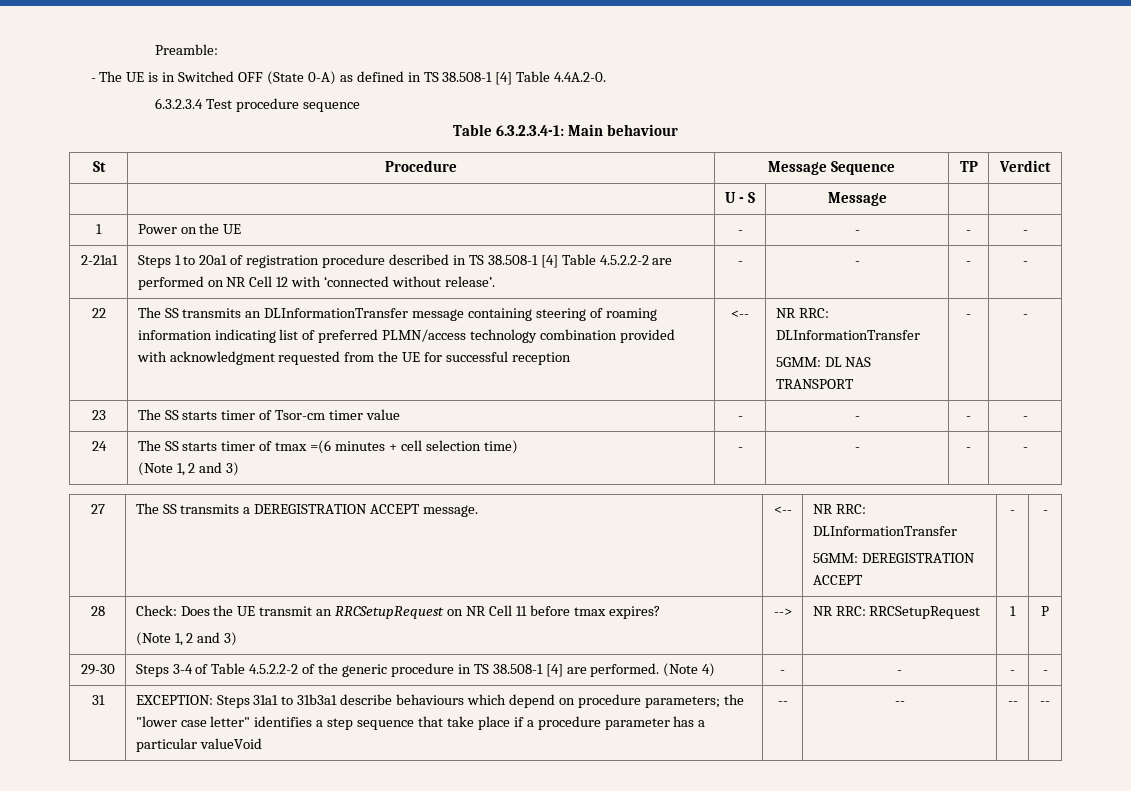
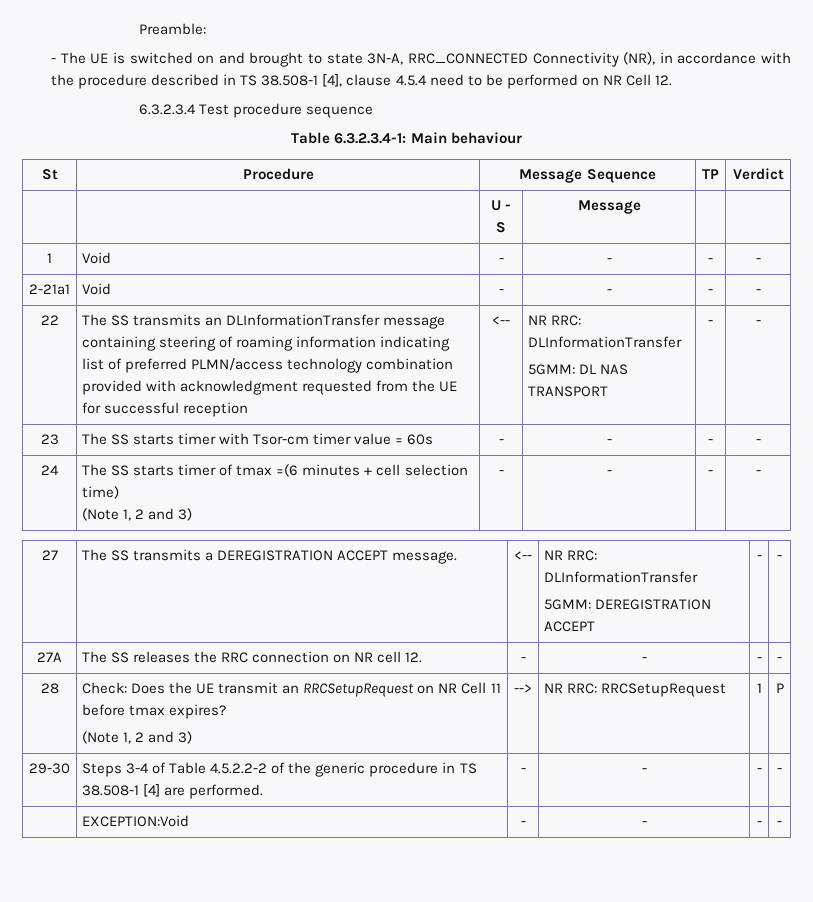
[162,71,607,85] in Switched OFF (State 0-A) as defined in TS 38.508-1 [4] Table 4.4A.2-0. -> [129,52,792,67] [51,74,672,89] switched on and brought to state 3N-A, RRC_CONNECTED Connectivity (NR), in accordance with the procedure described in TS 38.508-1 [4], clause 4.5.4 need to be performed on NR Cell 12.
[137,223,242,234] Power on the UE -> [82,252,112,264] Void
[137,254,673,268] [137,276,495,290] Steps 1 to 20a1 of registration procedure described in TS 38.508-1 [4] Table 4.5.2.2-2 are performed on NR Cell 12 with ‘connected without release’. -> [82,283,112,295] Void
[259,410,273,420] of -> [219,433,250,445] with
(401, 414) none -> [395,434,434,445] = 60s
(1048, 512) none -> [37,652,62,662] [82,651,423,663] [520,657,526,662] [641,657,647,662] [756,657,762,662] [777,657,782,662] // 27A | The SS releases the RRC connection on NR cell 12. | - | - | - | -
[663,663,716,677] [780,670,785,674] [897,670,902,674] [1010,670,1015,674] [1042,670,1048,674] [91,695,105,705] [135,694,744,708] [135,716,706,730] [135,738,262,752] [777,701,788,705] [894,701,905,705] [1007,701,1018,705] [1040,701,1050,705] (Note 4) | - | - | - | - // 31 | EXCEPTION: Steps 31a1 to 31b3a1 describe behaviours which depend on procedure parameters; the "lower case letter" identifies a step sequence that take place if a procedure parameter has a particular valueVoid | -- | -- | -- | -- -> [520,768,526,773] [641,768,647,773] [756,768,762,773] [777,768,782,773] [82,815,190,827] [520,821,526,826] [641,821,647,826] [756,821,762,826] [777,821,782,826] | - | - | - | - // | EXCEPTION:Void | - | - | - | -

